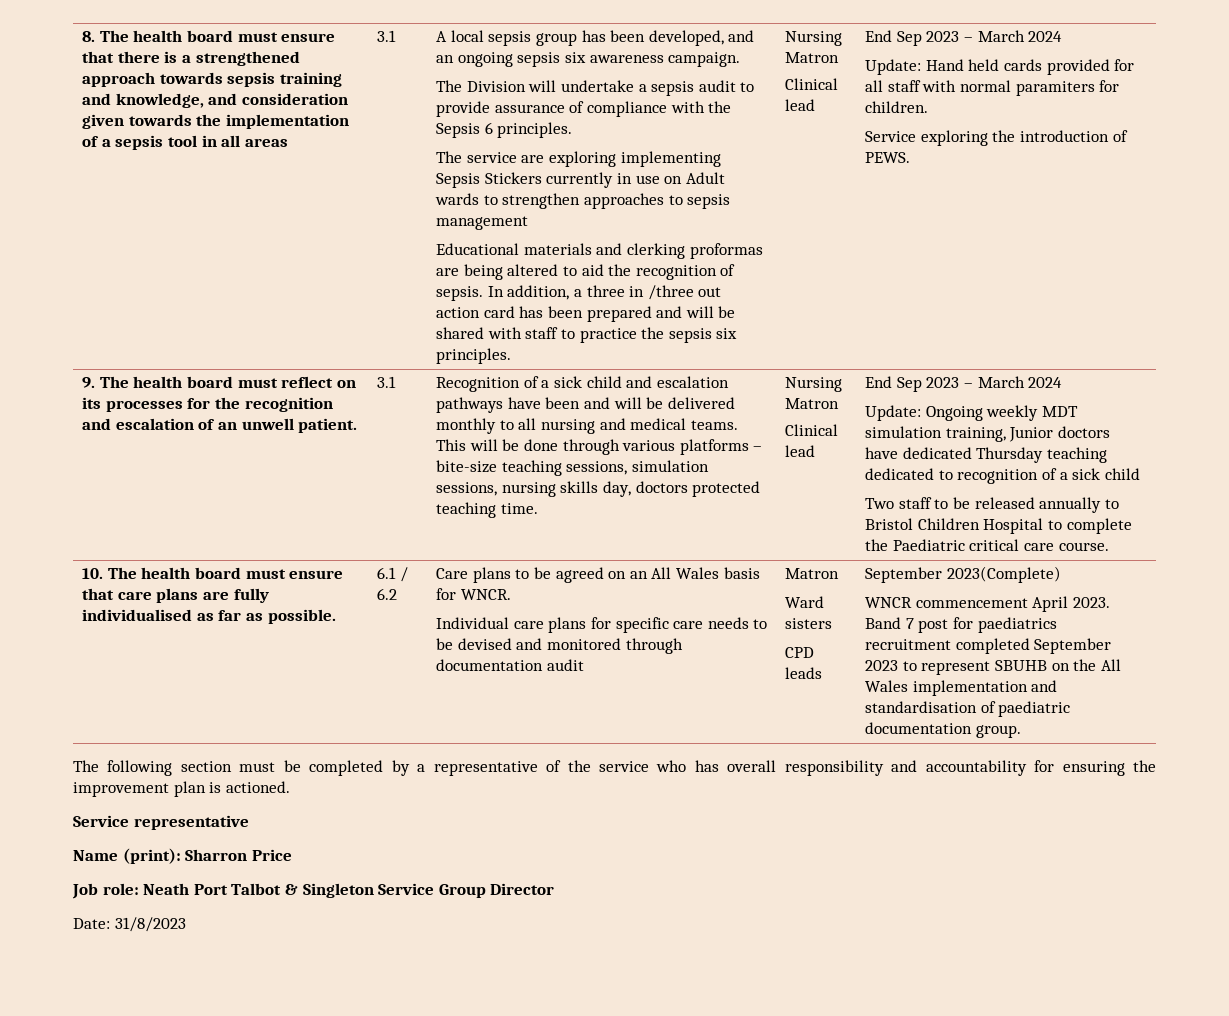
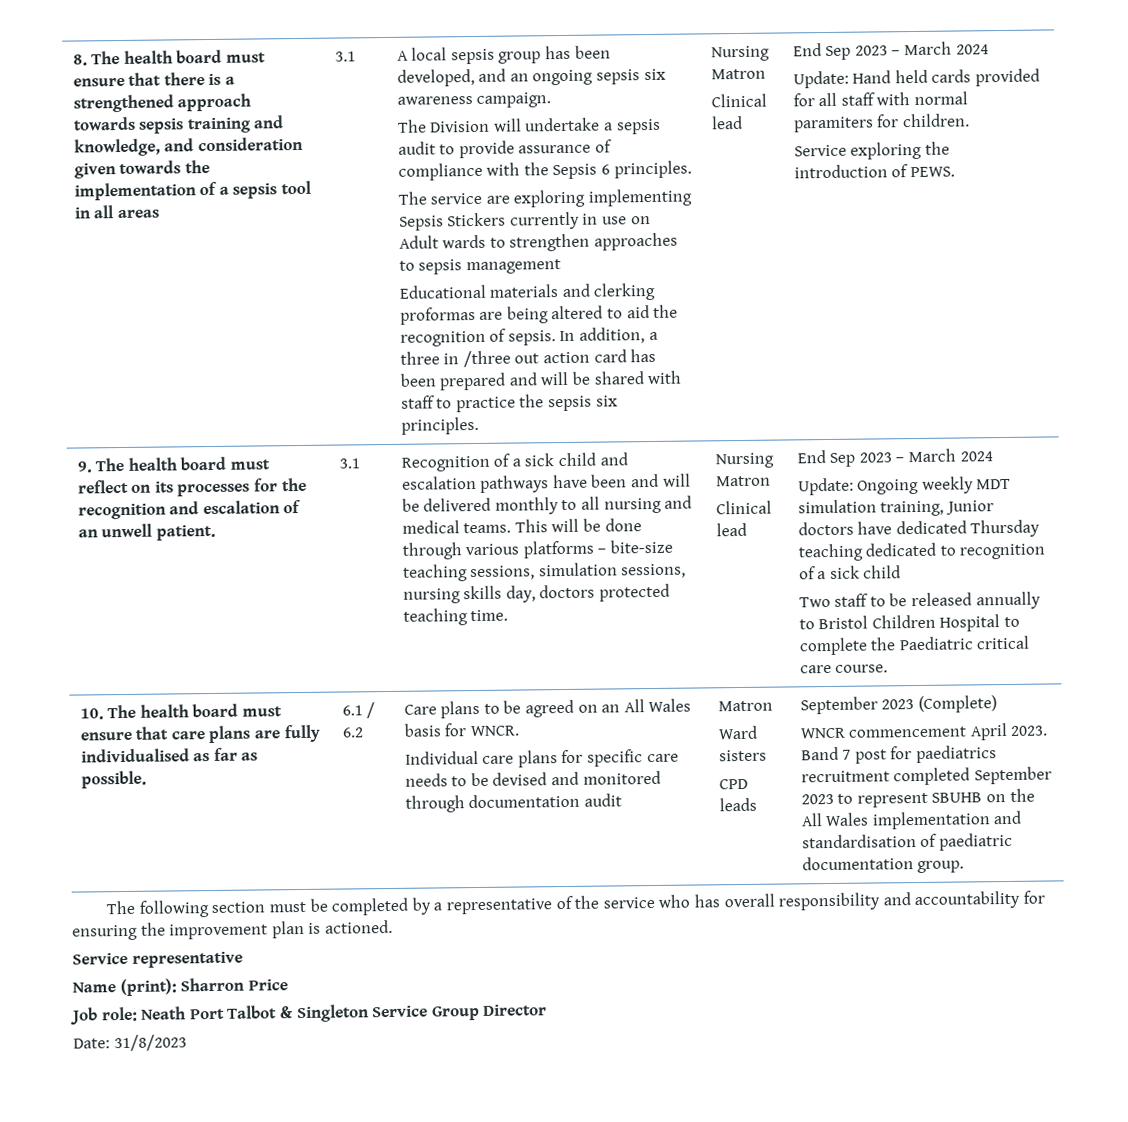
[946,566,1061,583] 2023(Complete) -> [881,695,997,713] 2023 (Complete)

